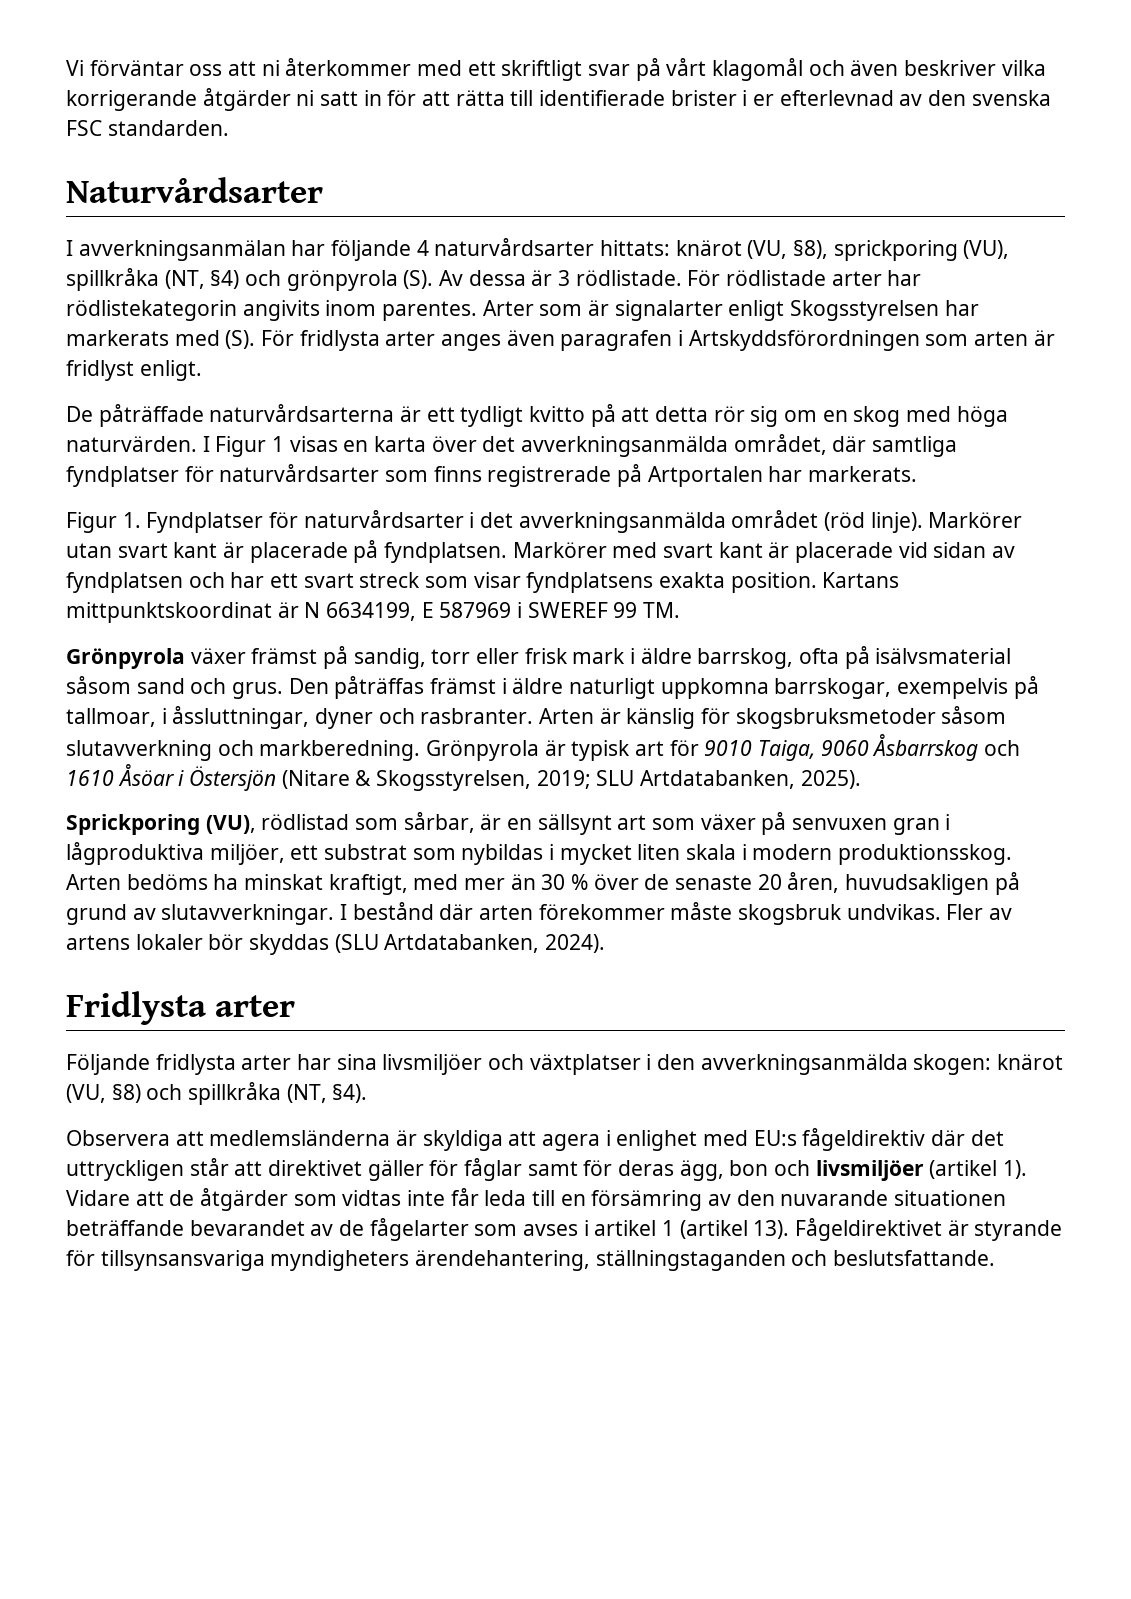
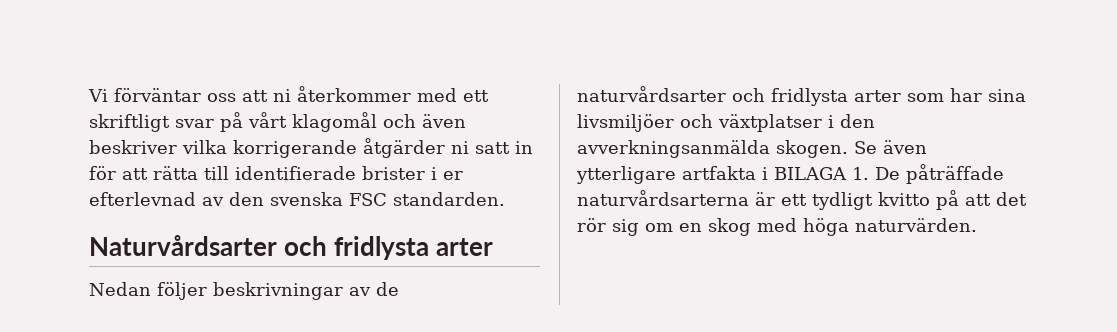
[66,238,1010,261] [66,268,922,291] [66,300,979,321] [66,330,1055,351] [66,360,202,381] // I avverkningsanmälan har följande 4 naturvårdsarter hittats: knärot (VU, §8), sprickporing (VU), spillkråka (NT, §4) och grönpyrola (S). Av dessa är 3 rödlistade. För rödlistade arter har rödlistekategorin angivits inom parentes. Arter som är signalarter enligt Skogsstyrelsen har markerats med (S). För fridlysta arter anges även paragrafen i Artskyddsförordningen som arten är fridlyst enligt. // -> [283,236,493,260] [89,282,399,300] [577,86,1026,106] [577,114,875,132] [577,140,927,158] [576,166,869,184] och fridlysta arter // Nedan följer beskrivningar av de naturvårdsarter och fridlysta arter som har sina livsmiljöer och växtplatser i den avverkningsanmälda skogen. Se även ytterligare artfakta i BILAGA 1.
[655,406,709,422] detta -> [996,192,1027,206] det
[202,434,958,457] [66,464,918,487] [66,510,1023,533] [66,540,1016,563] [66,572,900,593] [66,602,681,623] [66,646,1012,669] [66,676,1039,699] [66,706,1007,729] [66,734,1021,761] [66,764,861,791] [66,812,951,835] [66,842,1013,865] [66,872,1020,895] [66,902,1013,925] [66,934,606,955] [66,991,296,1025] [66,1054,1064,1075] [66,1082,368,1105] [66,1128,1004,1151] [66,1158,1028,1181] [66,1188,1007,1211] [66,1218,1063,1241] [66,1250,996,1271] I Figur 1 visas en karta över det avverkningsanmälda området, där samtliga fyndplatser för naturvårdsarter som finns registrerade på Artportalen har markerats. // Figur 1. Fyndplatser för naturvårdsarter i det avverkningsanmälda området (röd linje). Markörer utan svart kant är placerade på fyndplatsen. Markörer med svart kant är placerade vid sidan av fyndplatsen och har ett svart streck som visar fyndplatsens exakta position. Kartans mittpunktskoordinat är N 6634199, E 587969 i SWEREF 99 TM. // Grönpyrola växer främst på sandig, torr eller frisk mark i äldre barrskog, ofta på isälvsmaterial såsom sand och grus. Den påträffas främst i äldre naturligt uppkomna barrskogar, exempelvis på tallmoar, i åssluttningar, dyner och rasbranter. Arten är känslig för skogsbruksmetoder såsom slutavverkning och markberedning. Grönpyrola är typisk art för 9010 Taiga, 9060 Åsbarrskog och 1610 Åsöar i Östersjön (Nitare & Skogsstyrelsen, 2019; SLU Artdatabanken, 2025). // Sprickporing (VU), rödlistad som sårbar, är en sällsynt art som växer på senvuxen gran i lågproduktiva miljöer, ett substrat som nybildas i mycket liten skala i modern produktionsskog. Arten bedöms ha minskat kraftigt, med mer än 30 % över de senaste 20 åren, huvudsakligen på grund av slutavverkningar. I bestånd där arten förekommer måste skogsbruk undvikas. Fler av artens lokaler bör skyddas (SLU Artdatabanken, 2024). // Fridlysta arter // Följande fridlysta arter har sina livsmiljöer och växtplatser i den avverkningsanmälda skogen: knärot (VU, §8) och spillkråka (NT, §4). // Observera att medlemsländerna är skyldiga att agera i enlighet med EU:s fågeldirektiv där det uttryckligen står att direktivet gäller för fåglar samt för deras ägg, bon och livsmiljöer (artikel 1). Vidare att de åtgärder som vidtas inte får leda till en försämring av den nuvarande situationen beträffande bevarandet av de fågelarter som avses i artikel 1 (artikel 13). Fågeldirektivet är styrande för tillsynsansvariga myndigheters ärendehantering, ställningstaganden och beslutsfattande. -> (977, 225) none

